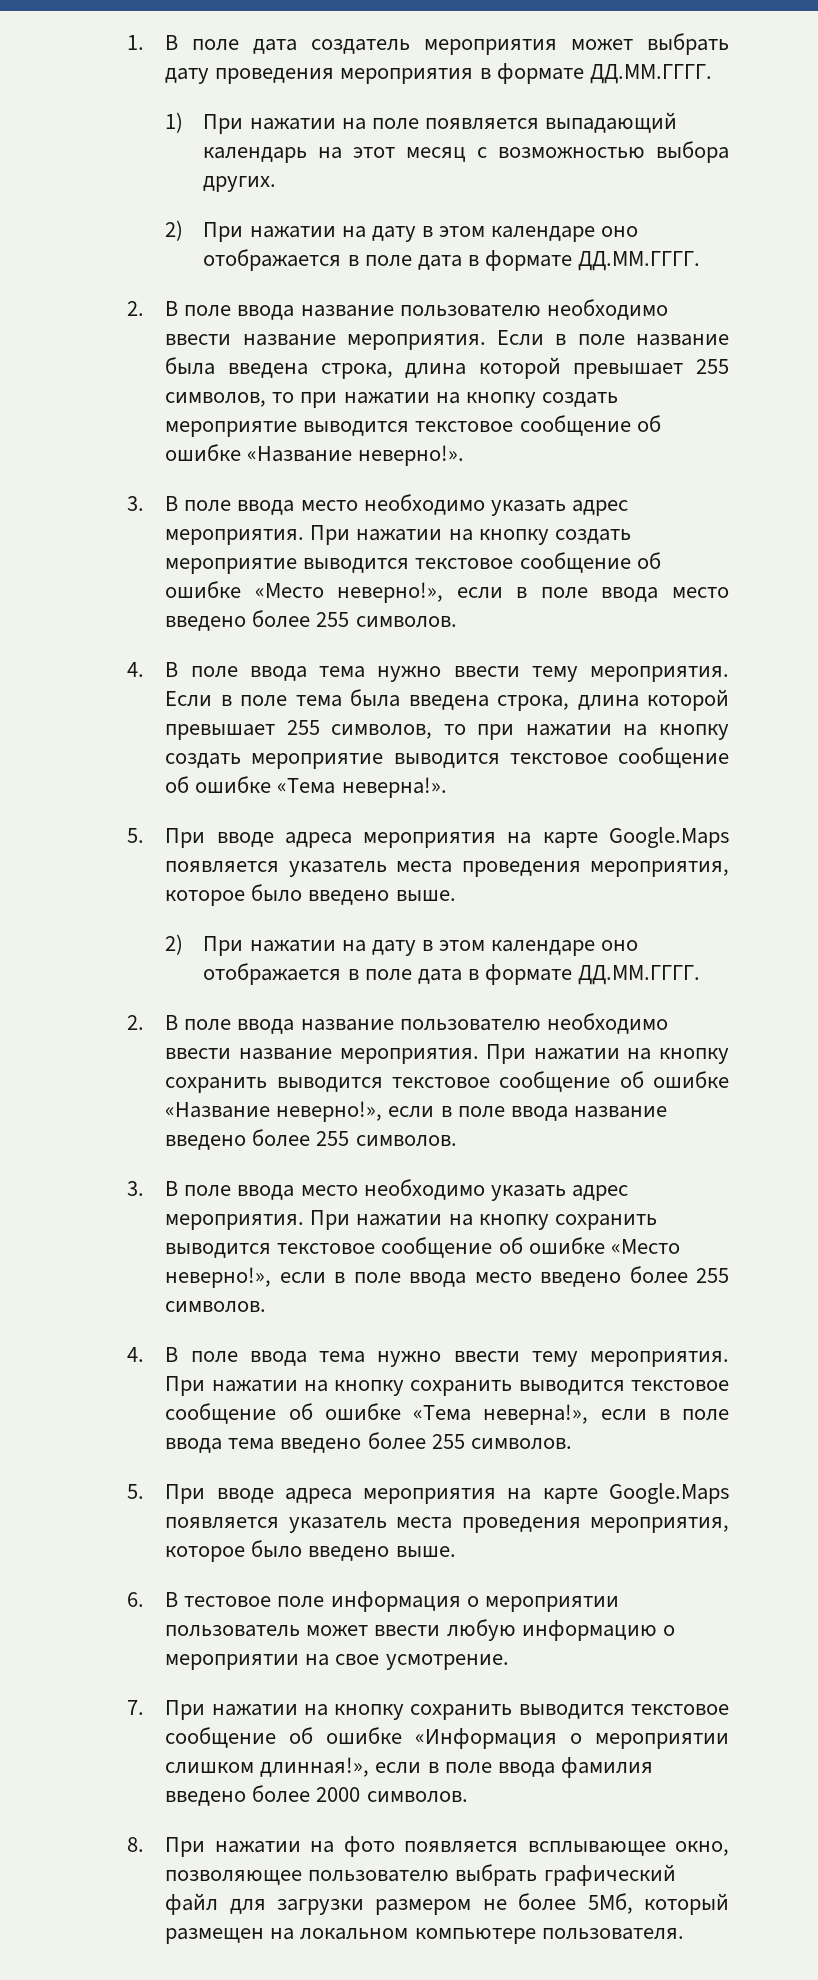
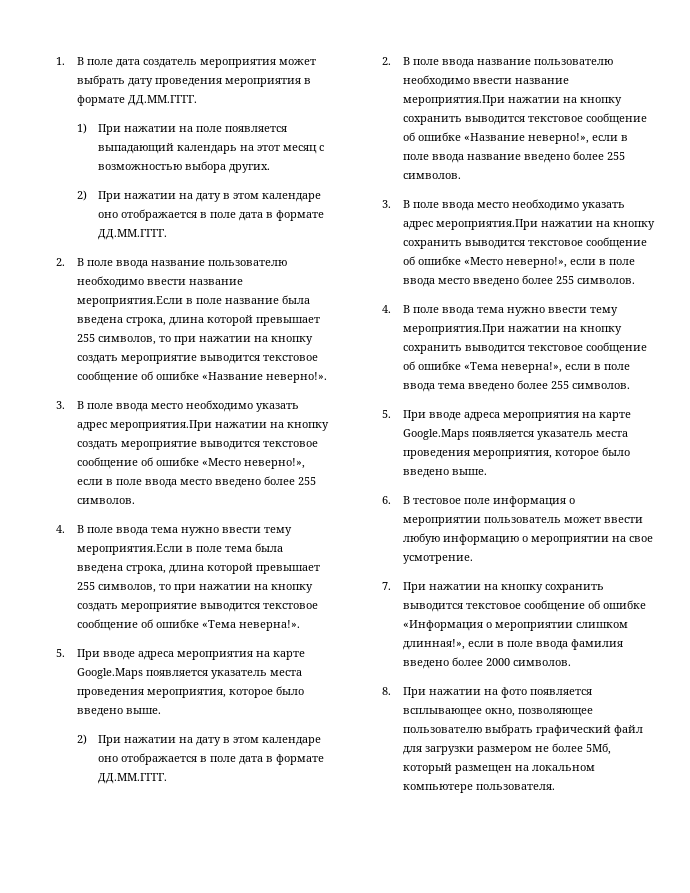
[346,330,545,350] мероприятия. Если -> [76,296,183,307] мероприятия.Если
[165,525,351,545] мероприятия. При -> [109,420,212,431] мероприятия.При
[590,666,729,682] [165,691,213,707] мероприятия. Если -> [76,544,183,555] мероприятия.Если
[339,1044,527,1064] мероприятия. При -> [402,95,505,106] мероприятия.При
[165,1210,351,1230] мероприятия. При -> [435,219,538,230] мероприятия.При
[590,1351,729,1367] [165,1376,206,1396] мероприятия. При -> [402,324,505,335] мероприятия.При

